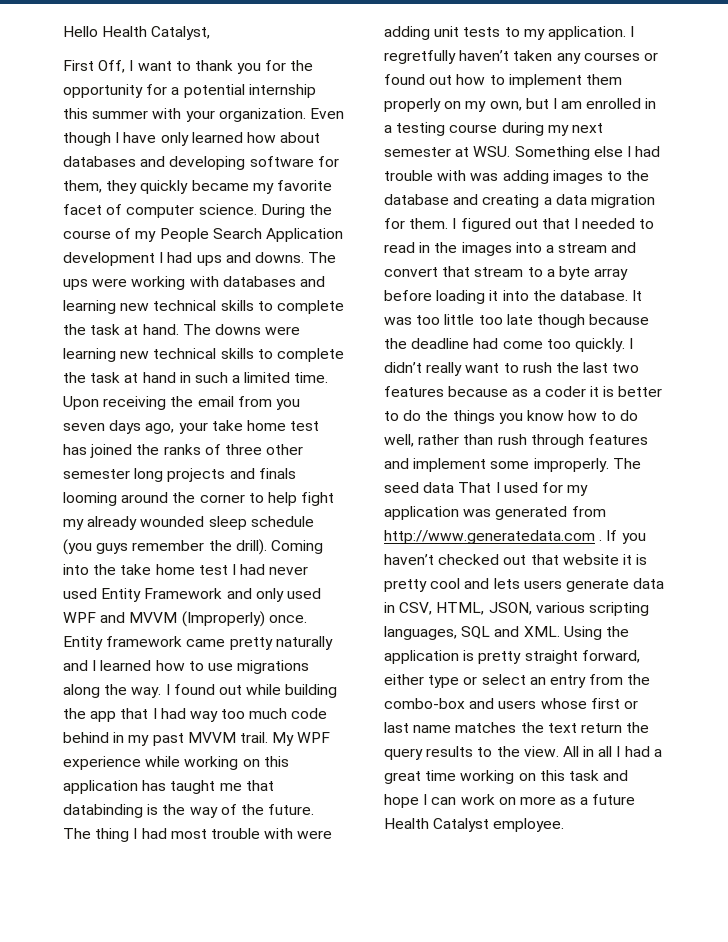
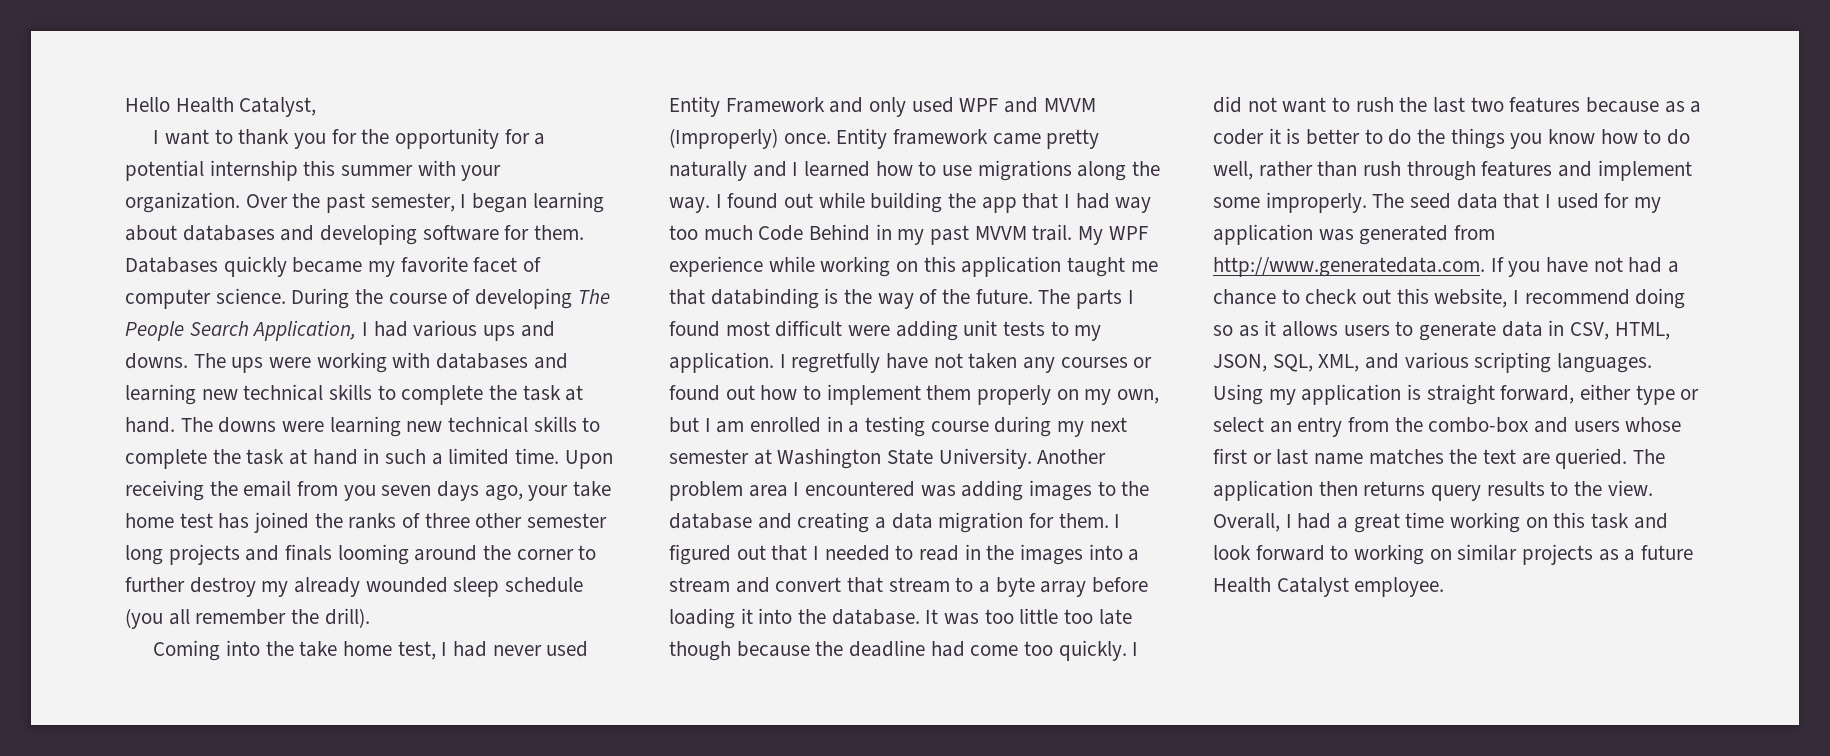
[63,60,126,73] First Off, -> (317, 107) none
[309,108,344,119] [63,132,276,146] Even though I have only learned how -> [245,192,604,213] Over the past semester, I began learning
[63,180,138,194] them, they -> [534,225,585,240] [125,257,218,273] them. Databases
[135,228,343,242] [63,252,193,266] my People Search Application development I had -> [475,288,610,309] [125,320,478,341] developing The People Search Application, I had various
[267,492,335,506] help fight -> [125,577,256,597] further destroy
[96,543,129,554] guys -> [168,609,190,625] all
(267, 547) none -> (370, 618) //
[198,565,228,575] test -> [397,641,436,660] test,
[291,708,328,719] [63,732,109,743] code behind -> [758,224,871,241] Code Behind
[142,780,167,791] has -> (1062, 266) none
[95,828,294,842] thing I had most trouble with -> [1076,289,1134,309] [669,320,843,337] parts I found most difficult
[459,50,510,61] haven’t -> [886,353,963,369] have not
[473,146,661,160] [384,170,467,181] WSU. Something else I had trouble with -> [777,448,1107,469] [669,481,916,501] Washington State University. Another problem area I encountered
[384,362,463,376] didn’t really -> [1213,96,1277,113] did not
[458,482,492,493] That -> [1503,193,1540,209] that
[384,530,646,544] [384,554,648,565] [384,578,562,592] http://www.generatedata.com . If you haven’t checked out that website it is pretty cool and lets users -> [1213,257,1680,277] [1213,288,1686,309] [1213,320,1414,337] http://www.generatedata.com. If you have not had a chance to check out this website, I recommend doing so as it allows users to
[535,602,649,616] [384,626,629,640] various scripting languages, SQL and XML. Using the -> [1272,352,1653,373] [1213,384,1296,405] SQL, XML, and various scripting languages. Using my
[478,651,522,664] pretty -> (1422, 392) none
[580,722,650,733] return the -> [1521,448,1666,469] [1213,480,1426,501] are queried. The application then returns
[562,746,613,757] All in all -> [1213,513,1280,532] Overall,
[384,794,556,808] hope I can work on more -> [1213,544,1594,565] look forward to working on similar projects

